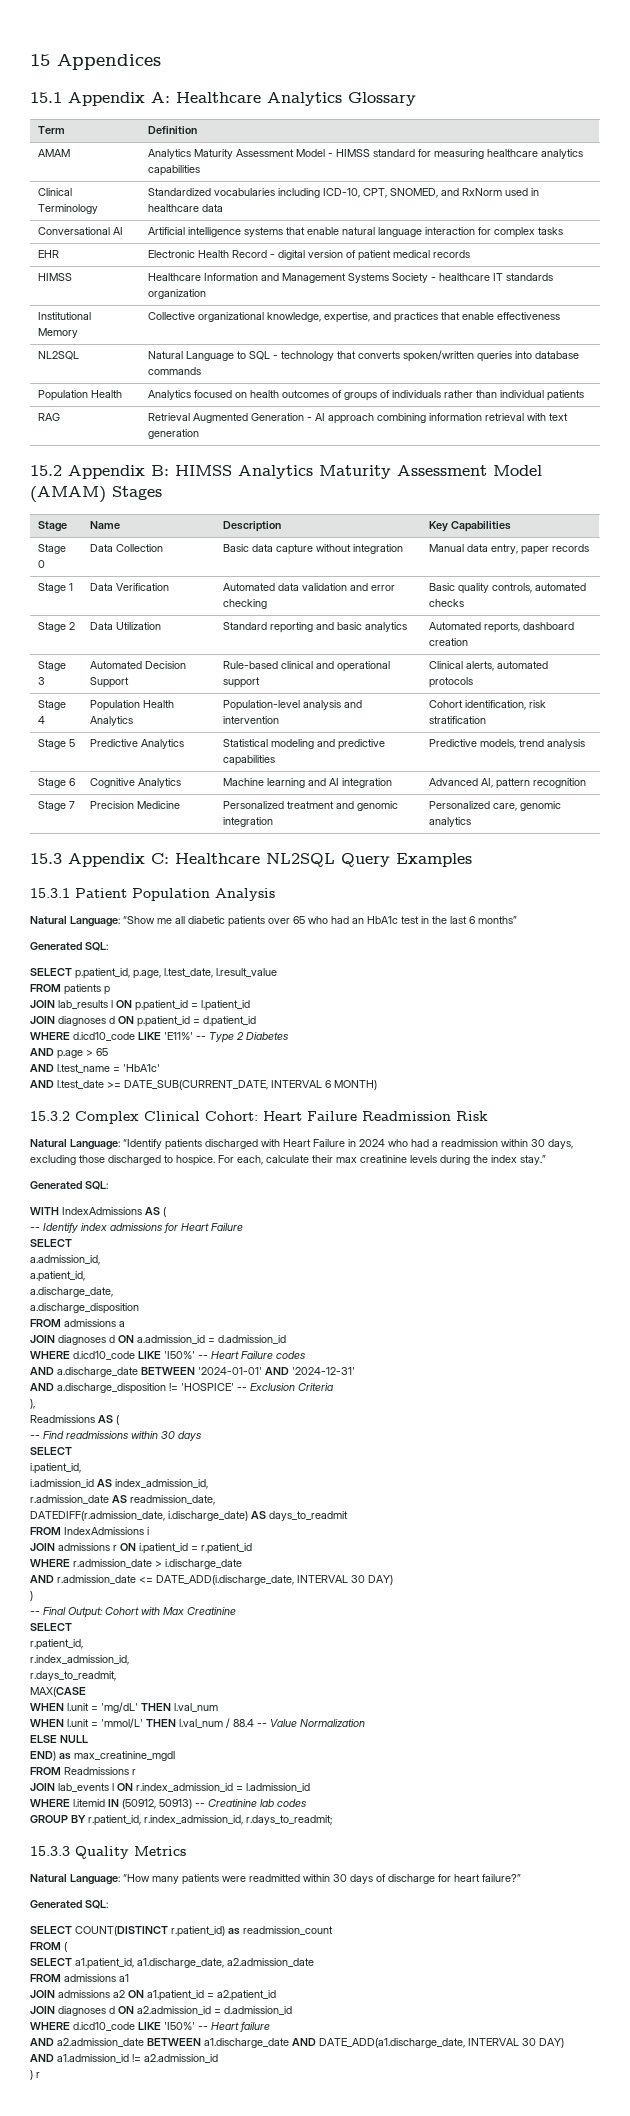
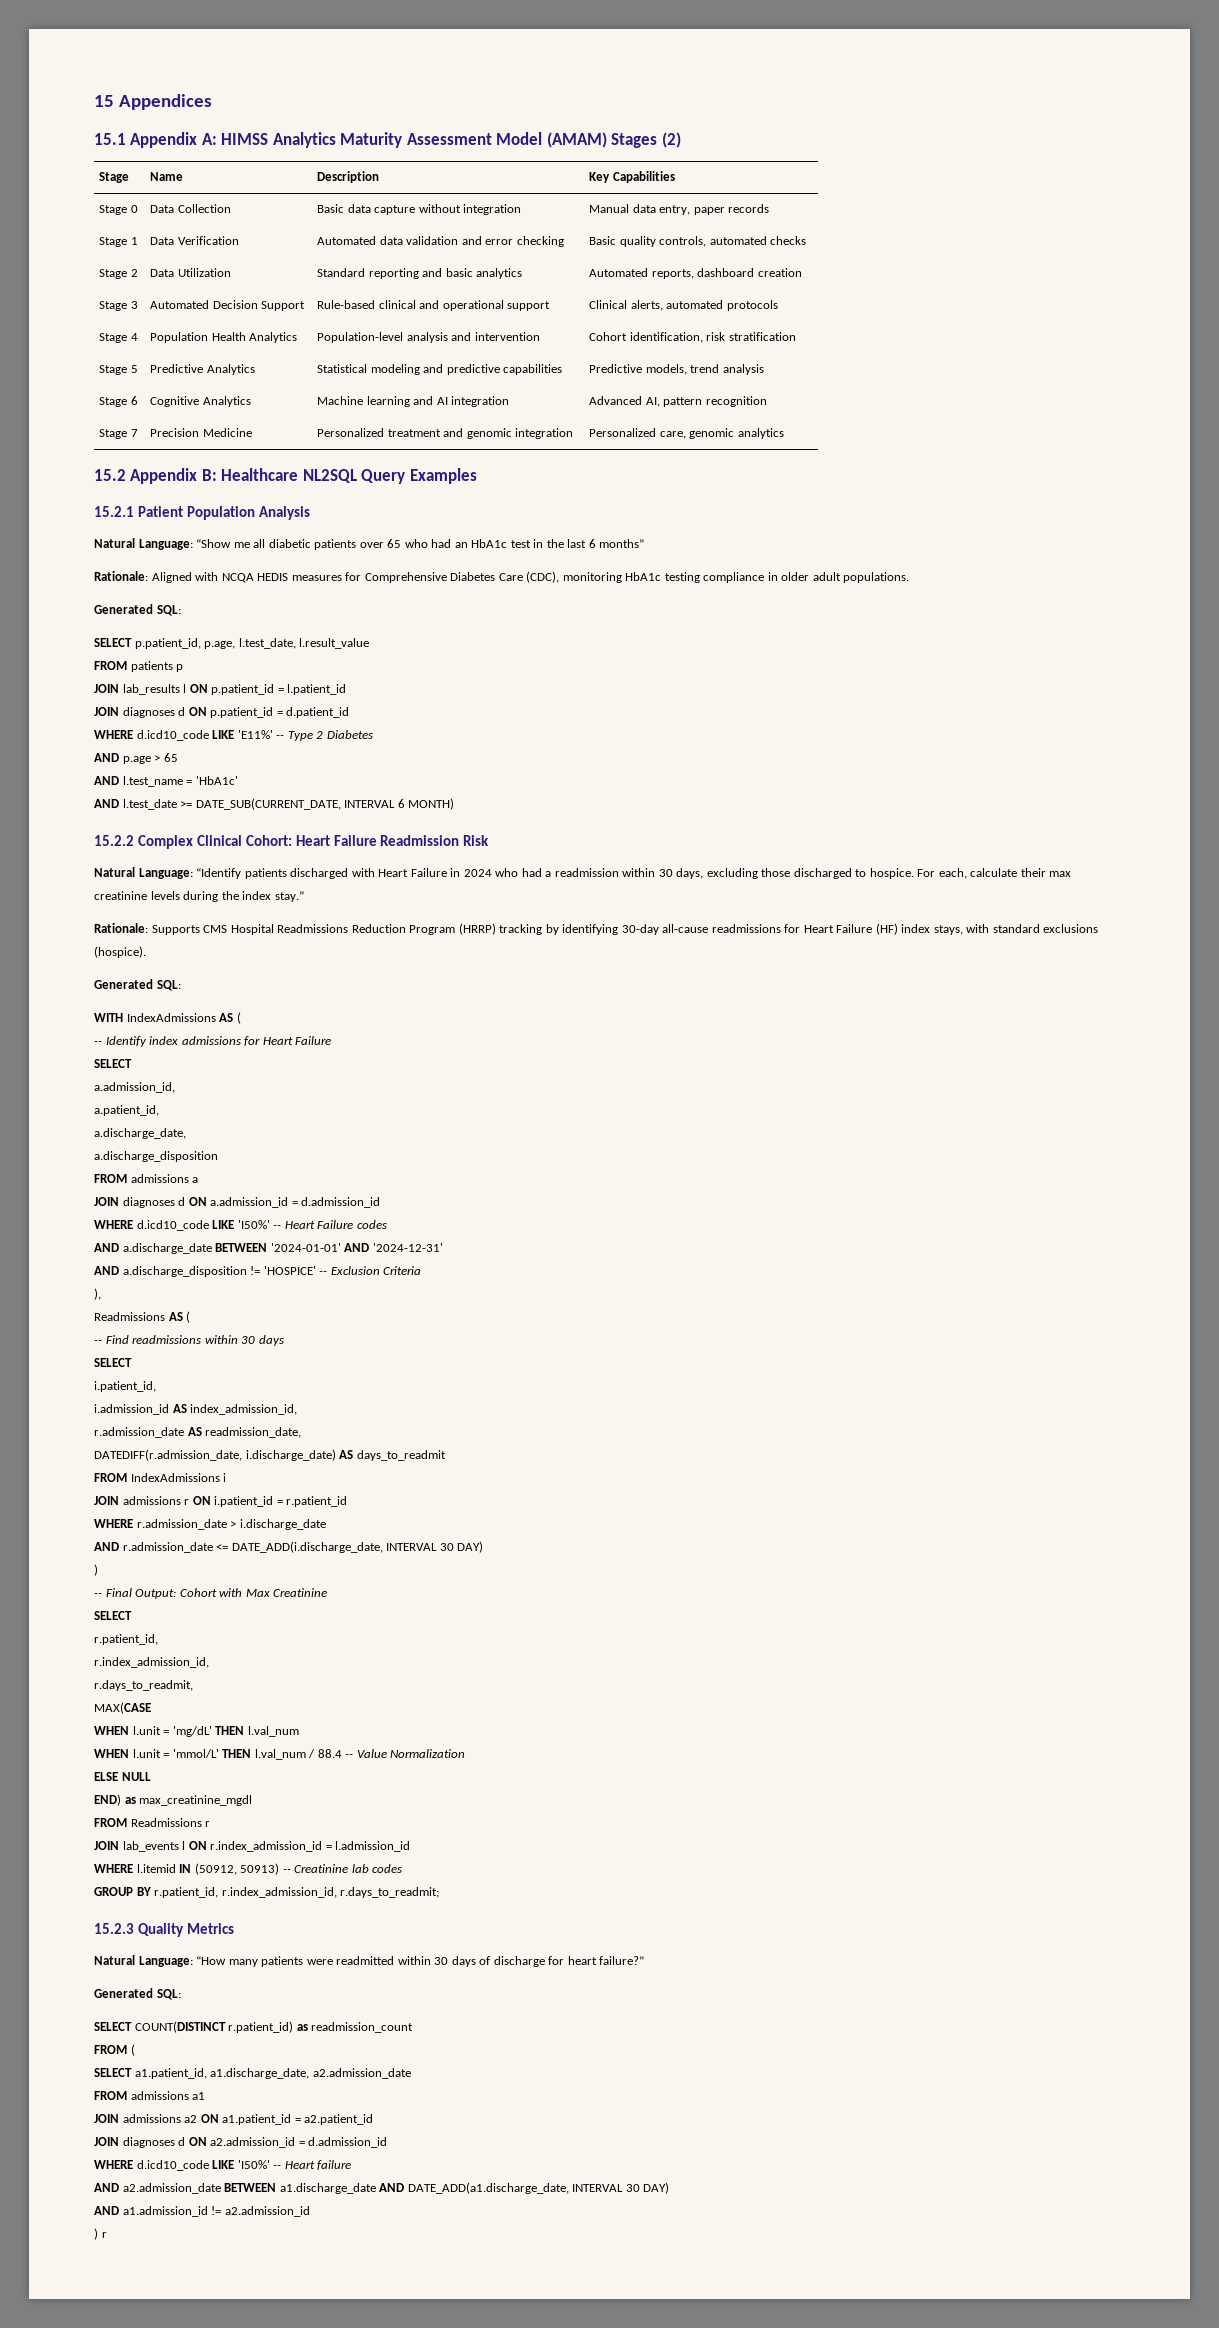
[176,92,416,106] [37,126,65,134] [147,126,197,134] [37,149,70,157] [147,149,583,159] [147,165,200,176] [37,188,72,196] [37,204,98,214] [147,188,539,198] [147,204,223,212] [37,227,123,235] [147,227,563,238] [37,250,59,258] [147,250,470,261] [37,273,72,281] [147,273,553,283] [147,289,206,299] [37,312,91,320] [37,328,78,338] [147,312,560,323] [37,351,79,360] [147,350,579,362] [147,367,201,375] [37,390,122,401] [147,390,584,401] [37,413,60,421] [147,413,568,424] [147,429,199,439] [30,465,169,479] Healthcare Analytics Glossary // Term | Definition // AMAM | Analytics Maturity Assessment Model - HIMSS standard for measuring healthcare analytics capabilities // Clinical Terminology | Standardized vocabularies including ICD-10, CPT, SNOMED, and RxNorm used in healthcare data // Conversational AI | Artificial intelligence systems that enable natural language interaction for complex tasks // EHR | Electronic Health Record - digital version of patient medical records // HIMSS | Healthcare Information and Management Systems Society - healthcare IT standards organization // Institutional Memory | Collective organizational knowledge, expertise, and practices that enable effectiveness // NL2SQL | Natural Language to SQL - technology that converts spoken/written queries into database commands // Population Health | Analytics focused on health outcomes of groups of individuals rather than individual patients // RAG | Retrieval Augmented Generation - AI approach combining information retrieval with text generation // 15.2 Appendix B: -> (217, 139) none
(162, 493) none -> [661,132,681,148] (2)
[30,853,169,867] 15.3 Appendix C: -> [94,468,217,484] 15.2 Appendix B:
[30,888,70,898] 15.3.1 -> [94,506,134,517] 15.2.1
(517, 920) none -> [94,571,910,583] // Rationale: Aligned with NCQA HEDIS measures for Comprehensive Diabetes Care (CDC), monitoring HbA1c testing compliance in older adult populations.
[30,1111,70,1121] 15.3.2 -> [94,835,134,846] 15.2.2
(546, 1160) none -> [94,923,1099,935] [94,946,146,958] // Rationale: Supports CMS Hospital Readmissions Reduction Program (HRRP) tracking by identifying 30-day all-cause readmissions for Heart Failure (HF) index stays, with standard exclusions (hospice).
[30,1846,70,1856] 15.3.3 -> [94,1923,134,1934] 15.2.3

